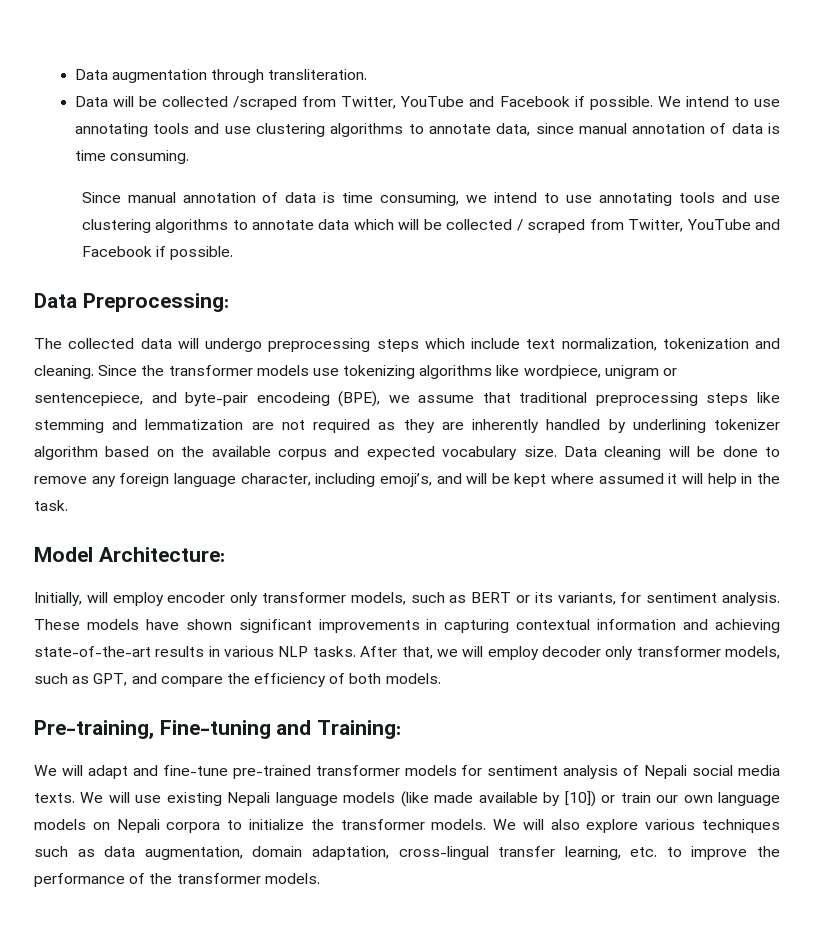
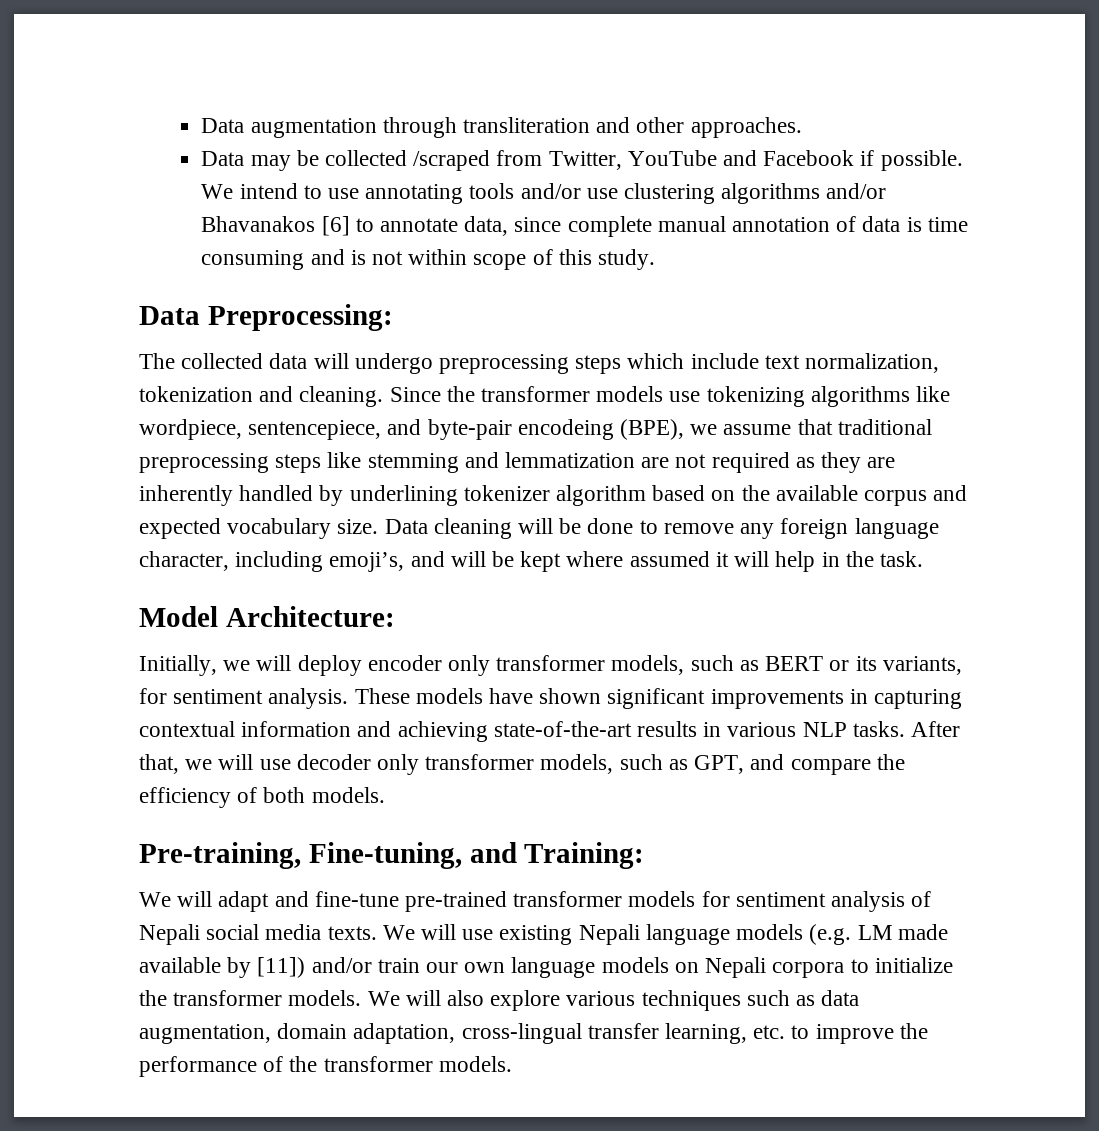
[268,69,368,80] [74,96,134,107] transliteration. // Data will -> [462,117,802,138] [201,151,291,171] transliteration and other approaches. // Data may
[194,123,404,137] and use clustering algorithms -> [520,183,887,204] [201,216,350,236] and/or use clustering algorithms and/or Bhavanakos [6]
[578,123,781,134] [74,150,190,164] [81,192,780,206] [81,219,780,233] [81,246,233,260] manual annotation of data is time consuming. // Since manual annotation of data is time consuming, we intend to use annotating tools and use clustering algorithms to annotate data which will be collected / scraped from Twitter, YouTube and Facebook if possible. -> [567,216,968,237] [201,249,656,270] complete manual annotation of data is time consuming and is not within scope of this study.
[604,365,678,379] unigram or -> (242, 429) none
[86,592,164,606] will employ -> [223,655,362,676] we will deploy
[487,646,539,660] employ -> [259,759,291,770] use
[159,720,271,739] Fine-tuning -> [308,842,462,869] Fine-tuning,
[400,791,429,807] (like -> [809,924,892,945] (e.g. LM
[564,791,616,807] [10]) or -> [257,957,372,978] [11]) and/or

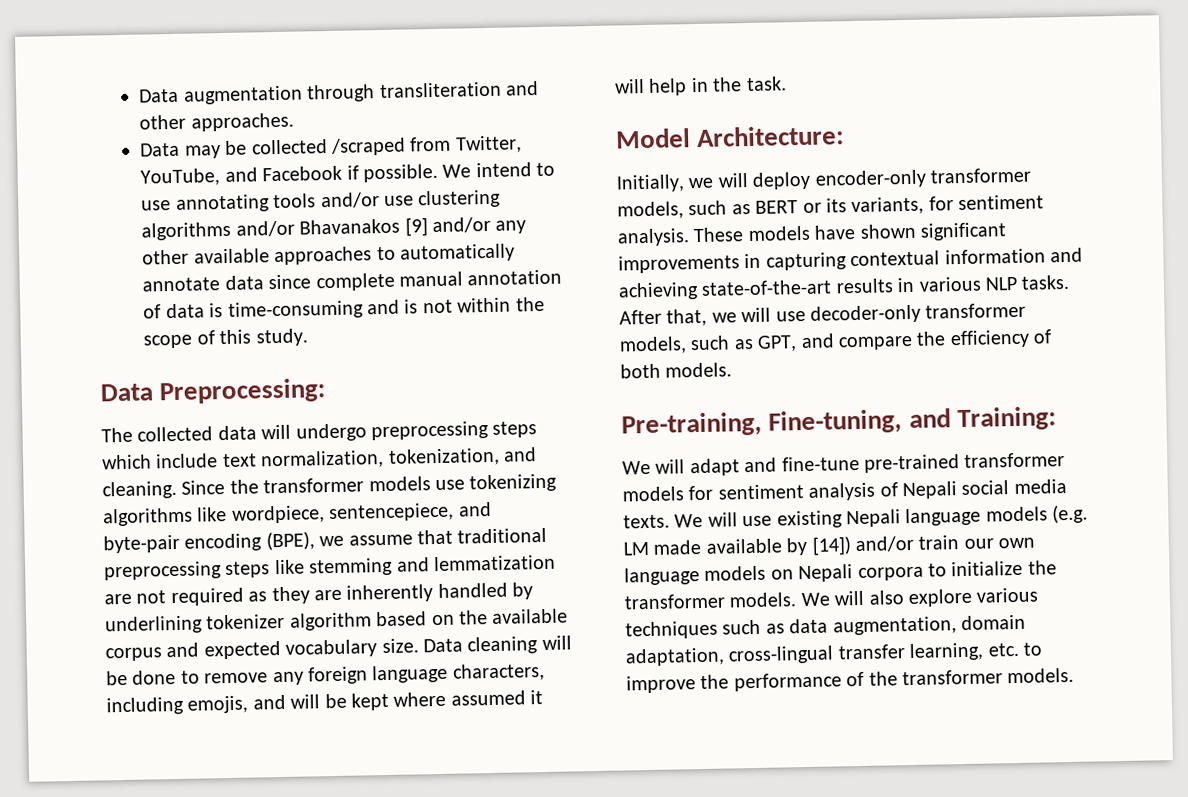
[627,150,717,166] YouTube -> [140,168,221,187] YouTube,
[321,216,509,236] [6] to annotate data, -> [404,216,527,237] [142,243,515,266] [142,275,264,292] [9] and/or any other available approaches to automatically annotate data
[927,217,968,232] [201,250,305,270] time consuming -> [227,300,364,320] time-consuming
(468, 257) none -> [515,296,545,312] the
[139,386,253,402] tokenization -> [387,447,500,467] tokenization,
[517,419,614,440] encodeing -> [184,533,263,552] encoding
[139,551,405,572] character, including emoji’s, -> [452,662,545,682] [106,695,249,716] characters, including emojis,
[367,655,491,676] encoder only -> [814,169,927,189] encoder-only
[296,754,420,775] decoder only -> [810,304,921,324] decoder-only
[257,957,306,978] [11]) -> [811,536,852,556] [14])

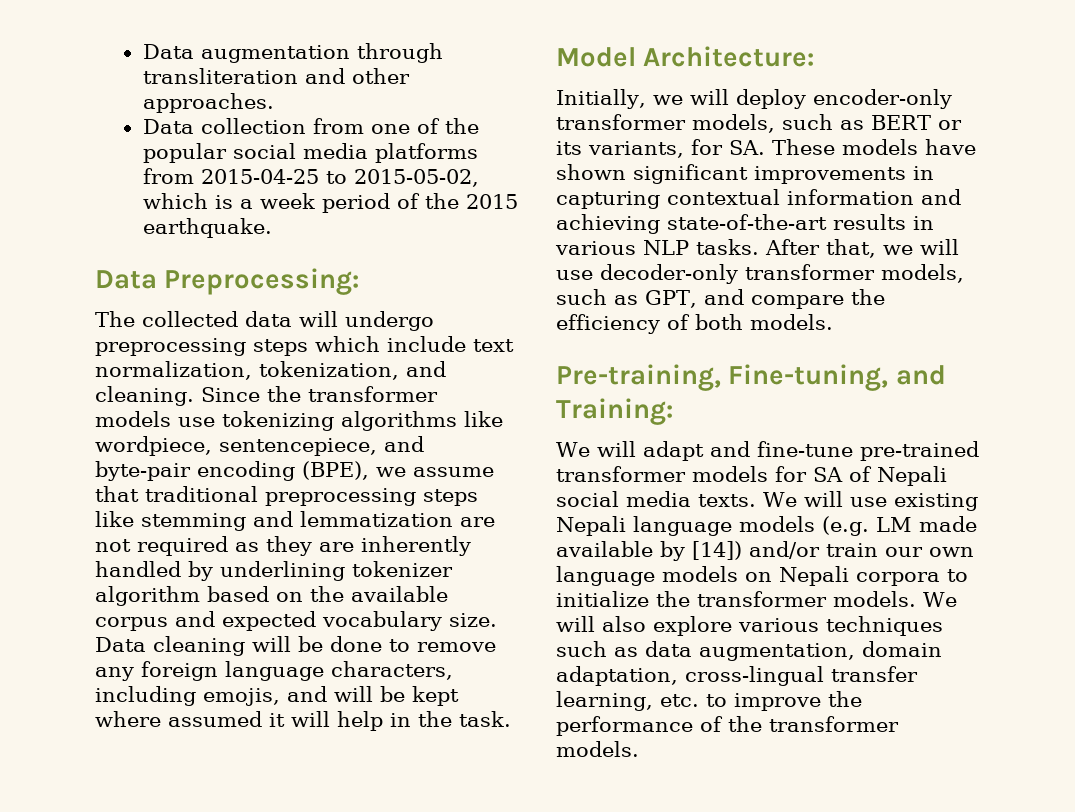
[184,135,522,159] [140,162,556,187] [141,189,502,213] [141,216,527,241] [142,243,515,266] [142,269,563,292] [143,296,545,320] [143,328,308,349] may be collected /scraped from Twitter, YouTube, and Facebook if possible. We intend to use annotating tools and/or use clustering algorithms and/or Bhavanakos [9] and/or any other available approaches to automatically annotate data since complete manual annotation of data is time-consuming and is not within the scope of this study. -> [200,118,479,134] [142,143,478,163] [142,168,479,187] [142,193,518,213] [142,218,272,238] collection from one of the popular social media platforms from 2015-04-25 to 2015-05-02, which is a week period of the 2015 earthquake.
[958,194,1045,211] [617,228,690,247] sentiment analysis. -> [729,140,765,155] SA.
[717,482,876,501] sentiment analysis -> [813,467,843,482] SA

